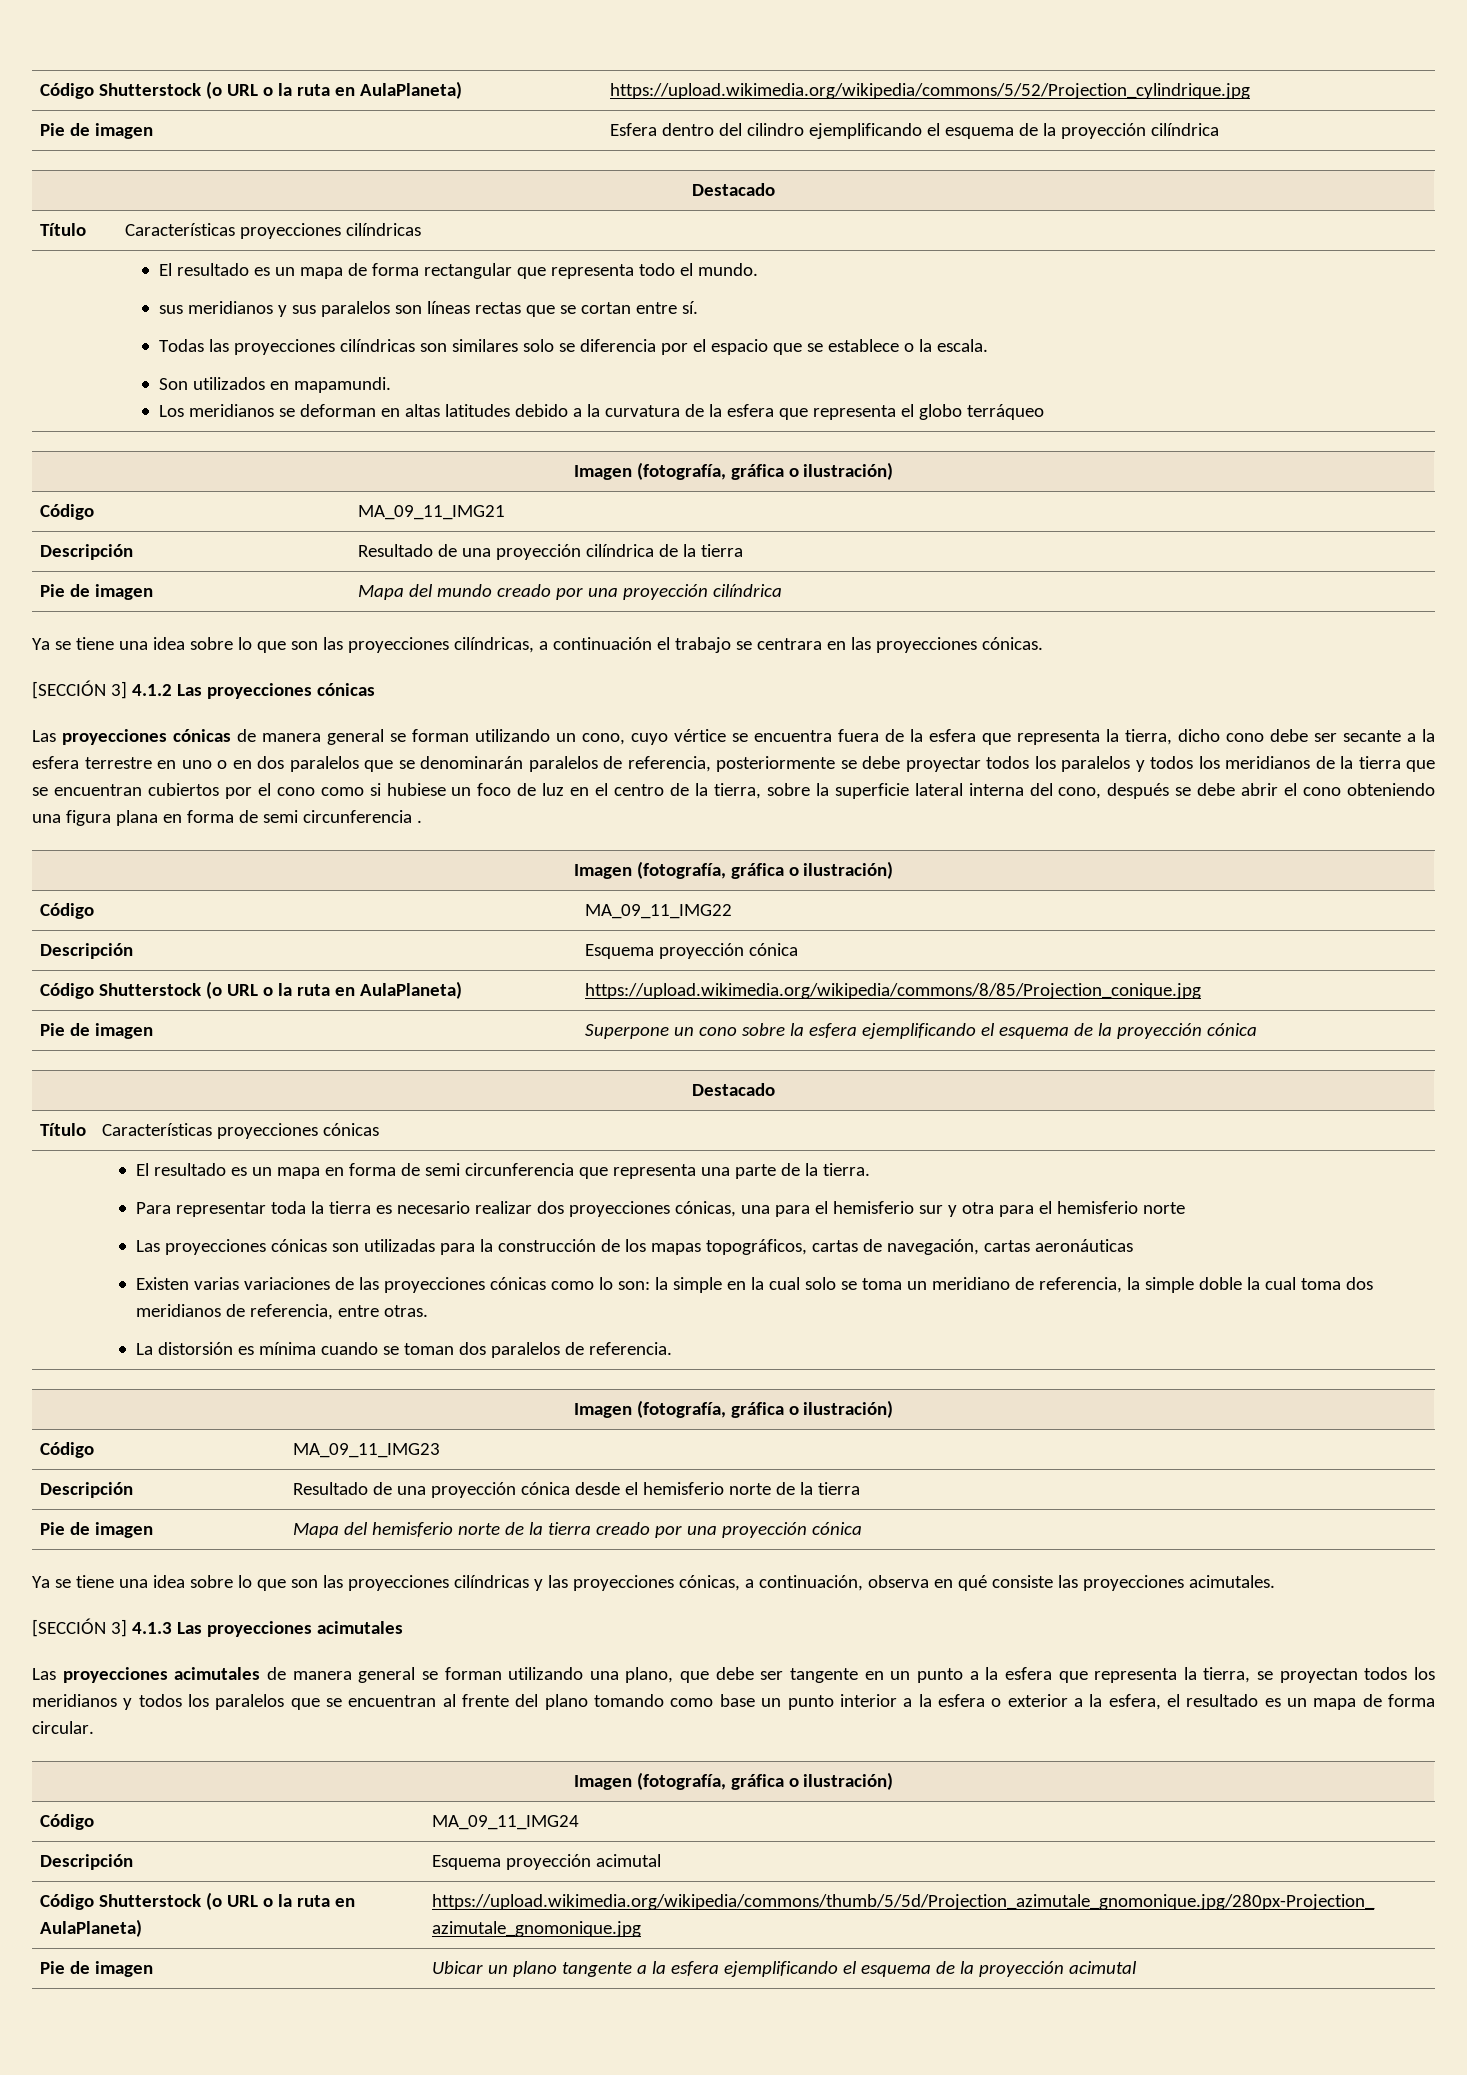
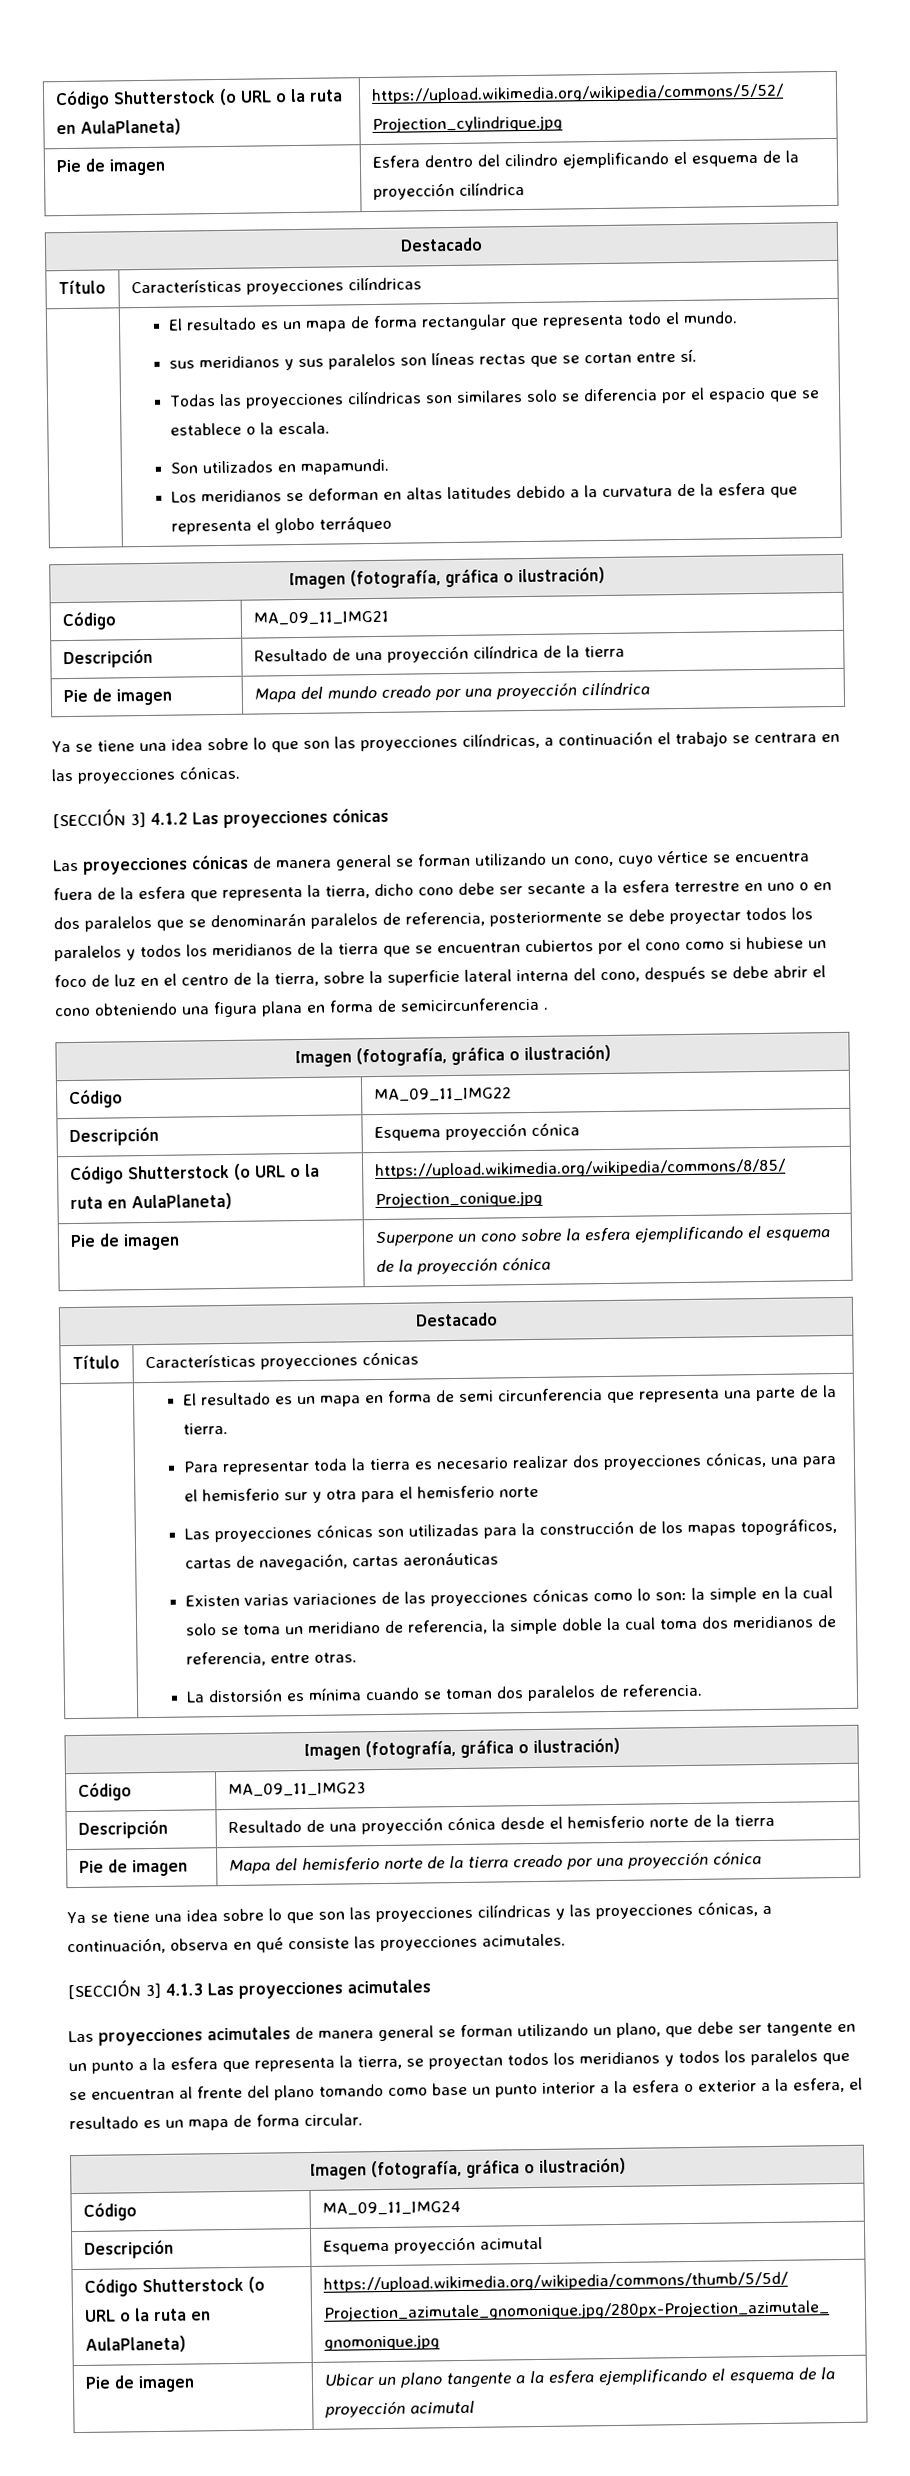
[262,810,412,823] semi circunferencia -> [400,997,540,1012] semicircunferencia
[589,1671,619,1680] una -> [593,2027,612,2036] un

